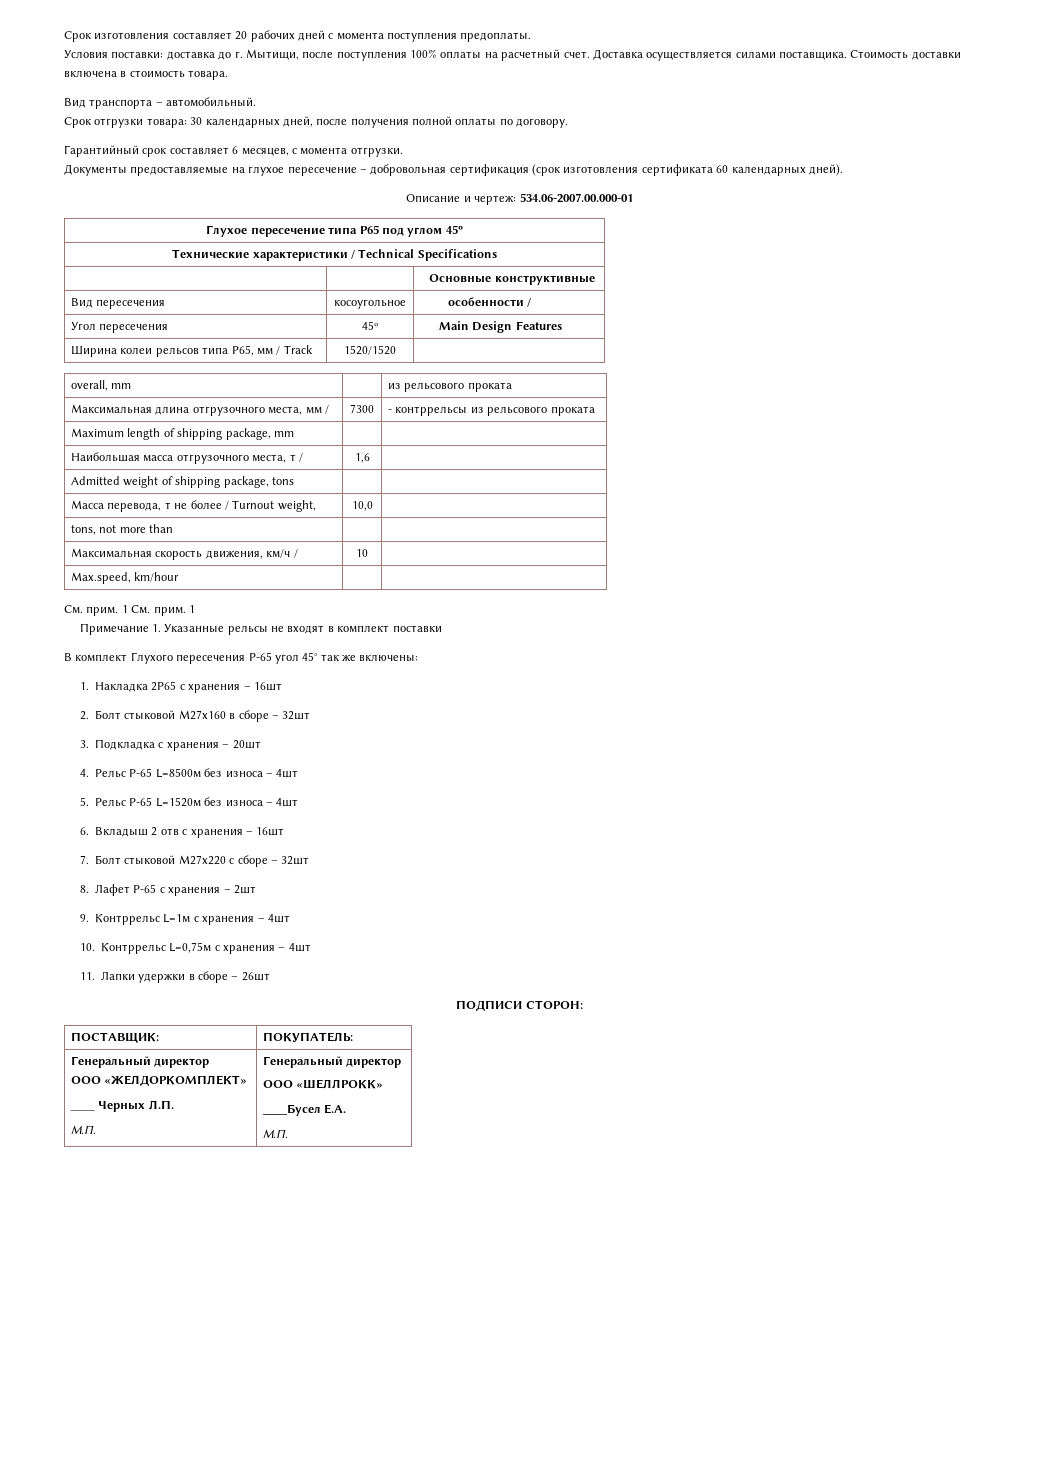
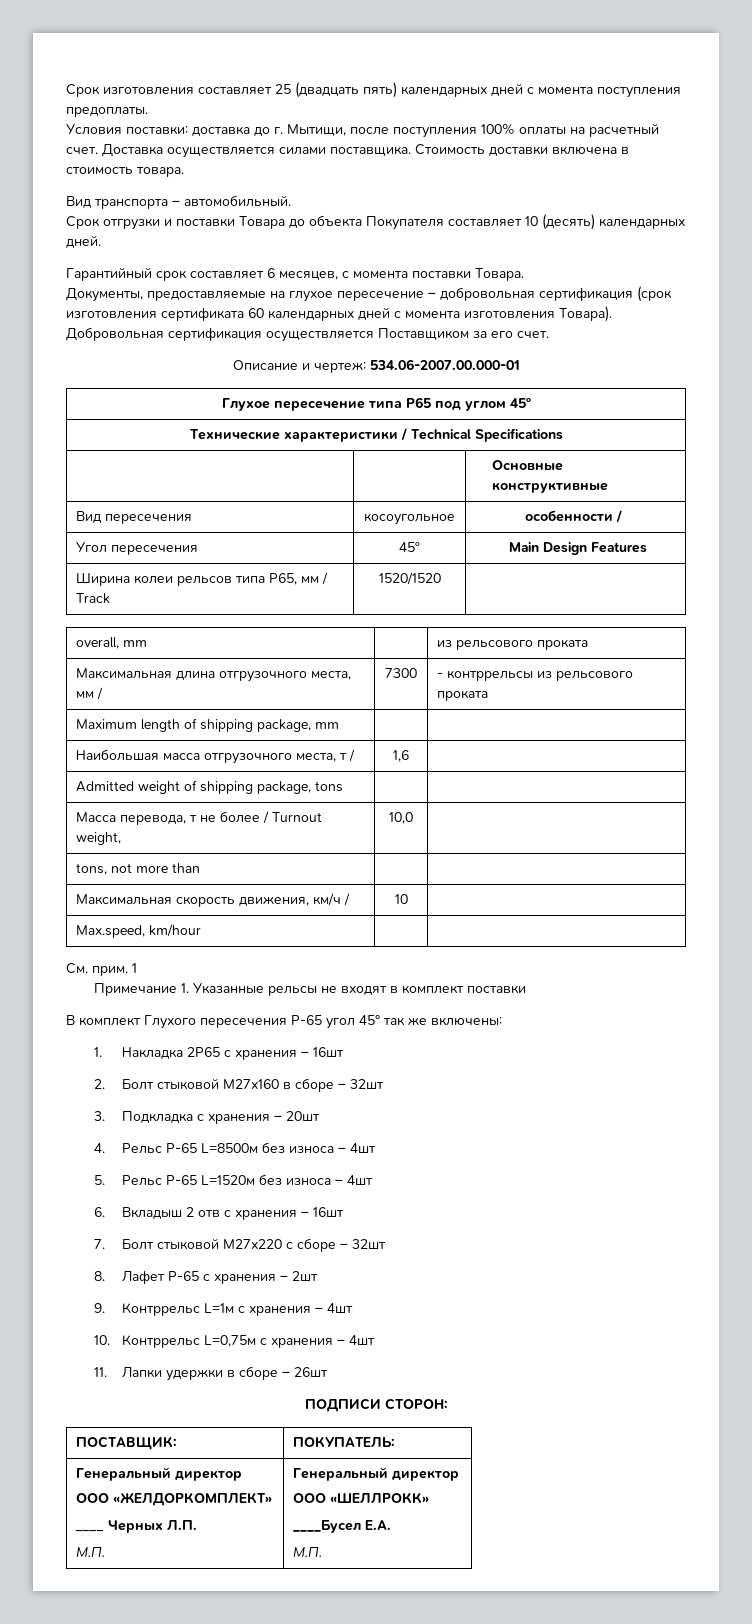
[235,30,295,42] 20 рабочих -> [275,82,487,98] 25 (двадцать пять) календарных
[146,116,569,128] товара: 30 календарных дней, после получения полной оплаты по договору. -> [164,214,685,230] [66,235,101,248] и поставки Товара до объекта Покупателя составляет 10 (десять) календарных дней.
[350,147,403,157] [64,164,127,176] отгрузки. // Документы -> [412,268,524,281] [66,288,143,302] поставки Товара. // Документы,
[808,164,843,176] дней). -> [358,306,612,322] [66,327,549,342] дней с момента изготовления Товара). Добровольная сертификация осуществляется Поставщиком за его счет.
[131,605,195,616] См. прим. 1 -> (137, 968) none

